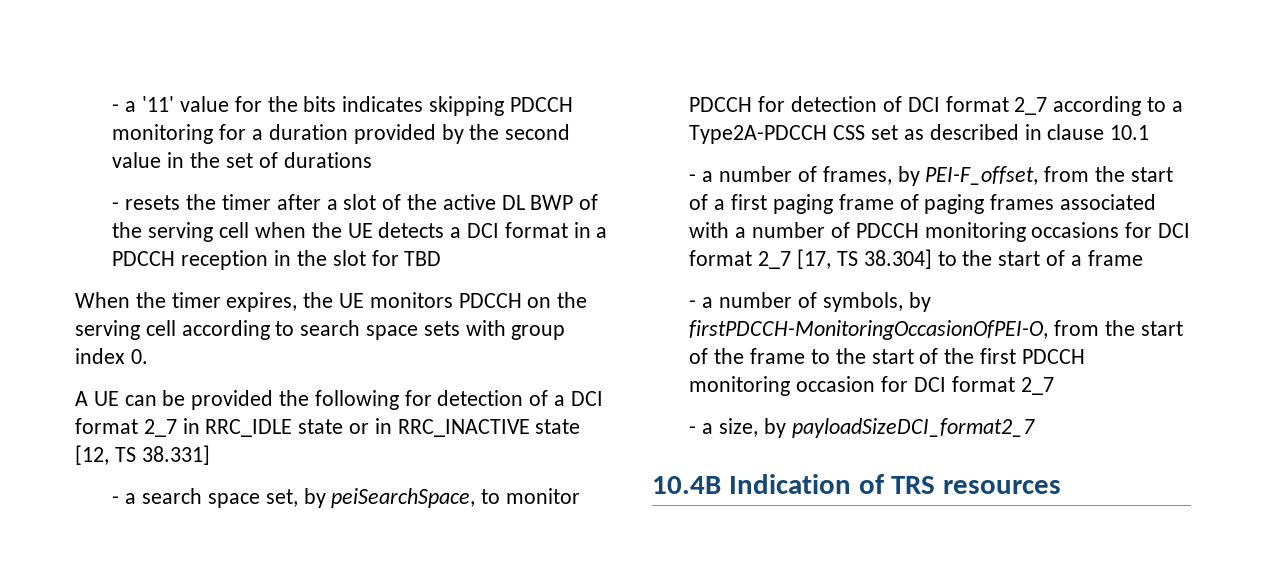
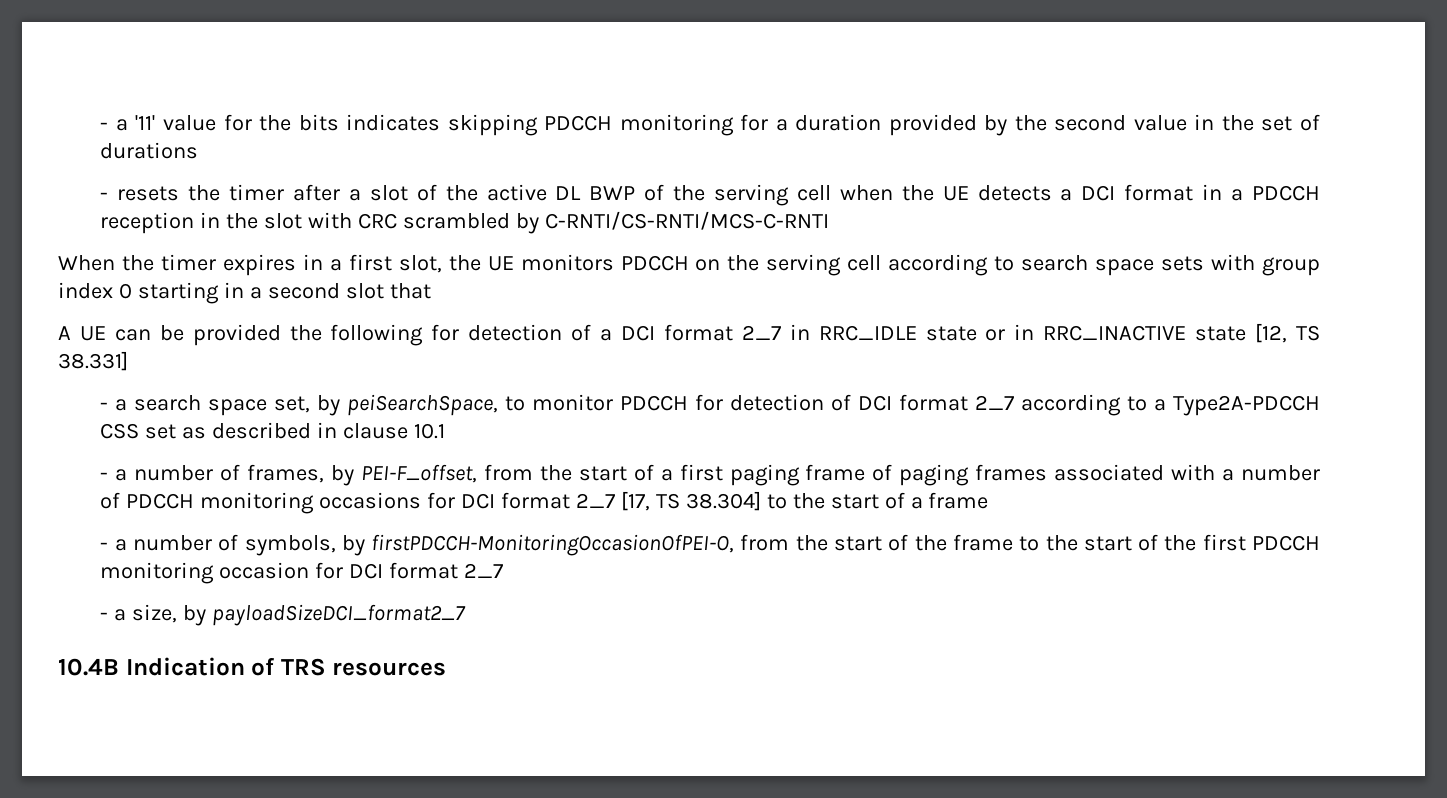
[371,250,442,266] [75,292,298,312] for TBD // When the timer expires, -> [308,211,829,234] [58,254,442,276] with CRC scrambled by C-RNTI/CS-RNTI/MCS-C-RNTI // When the timer expires in a first slot,
[130,349,148,364] 0. -> [118,282,431,304] 0 starting in a second slot that

